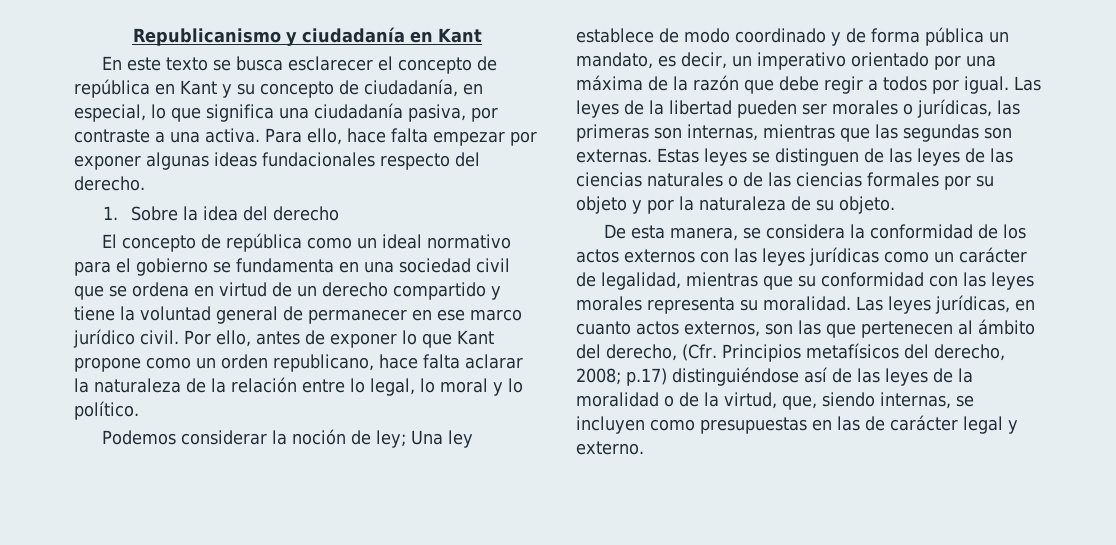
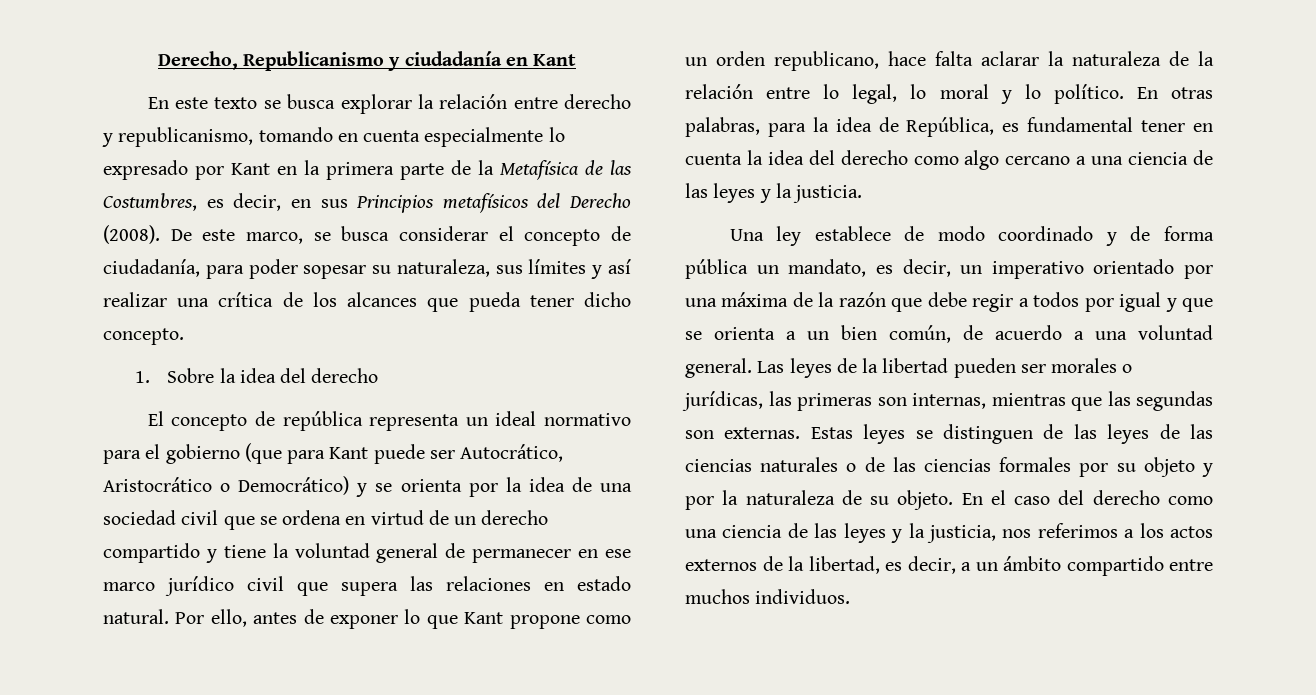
(132, 37) none -> [157,51,238,70] Derecho,
[288,56,498,74] [74,79,483,98] [74,103,498,122] [74,128,537,146] [74,152,480,170] [74,176,145,191] esclarecer el concepto de república en Kant y su concepto de ciudadanía, en especial, lo que significa una ciudadanía pasiva, por contraste a una activa. Para ello, hace falta empezar por exponer algunas ideas fundacionales respecto del derecho. -> [340,94,631,114] [102,127,565,147] [103,160,632,180] [103,193,631,213] [103,225,631,246] [103,259,631,279] [103,292,631,312] [103,328,184,345] explorar la relación entre derecho y republicanismo, tomando en cuenta especialmente lo expresado por Kant en la primera parte de la Metafísica de las Costumbres, es decir, en sus Principios metafísicos del Derecho (2008). De este marco, se busca considerar el concepto de ciudadanía, para poder sopesar su naturaleza, sus límites y así realizar una crítica de los alcances que pueda tener dicho concepto.
[307,237,353,249] como -> [369,414,460,431] representa
[213,258,359,273] se fundamenta en -> [244,443,564,464] [103,476,592,497] (que para Kant puede ser Autocrático, Aristocrático o Democrático) y se orienta por la idea de
[140,330,179,345] civil. -> [247,576,631,596] [103,609,169,624] civil que supera las relaciones en estado natural.
[102,429,407,448] // Podemos considerar la noción de ley; -> [1136,87,1213,99] [685,117,1213,137] [685,150,1213,170] [685,183,863,203] En otras palabras, para la idea de República, es fundamental tener en cuenta la idea del derecho como algo cercano a una ciencia de las leyes y la justicia. //
[964,76,1009,94] igual. -> [1119,292,1213,312] [685,325,1213,343] [685,358,752,378] igual y que se orienta a un bien común, de acuerdo a una voluntad general.
[604,224,1027,241] [576,247,1027,266] [576,272,1034,290] [576,295,1035,314] [576,319,1035,338] [576,343,1005,362] [576,367,973,386] [576,392,974,410] [576,415,1018,434] [576,441,644,455] // De esta manera, se considera la conformidad de los actos externos con las leyes jurídicas como un carácter de legalidad, mientras que su conformidad con las leyes morales representa su moralidad. Las leyes jurídicas, en cuanto actos externos, son las que pertenecen al ámbito del derecho, (Cfr. Principios metafísicos del derecho, 2008; p.17) distinguiéndose así de las leyes de la moralidad o de la virtud, que, siendo internas, se incluyen como presupuestas en las de carácter legal y externo. -> [961,490,1213,505] [685,523,1213,543] [685,556,1213,576] [685,589,851,604] En el caso del derecho como una ciencia de las leyes y la justicia, nos referimos a los actos externos de la libertad, es decir, a un ámbito compartido entre muchos individuos.

